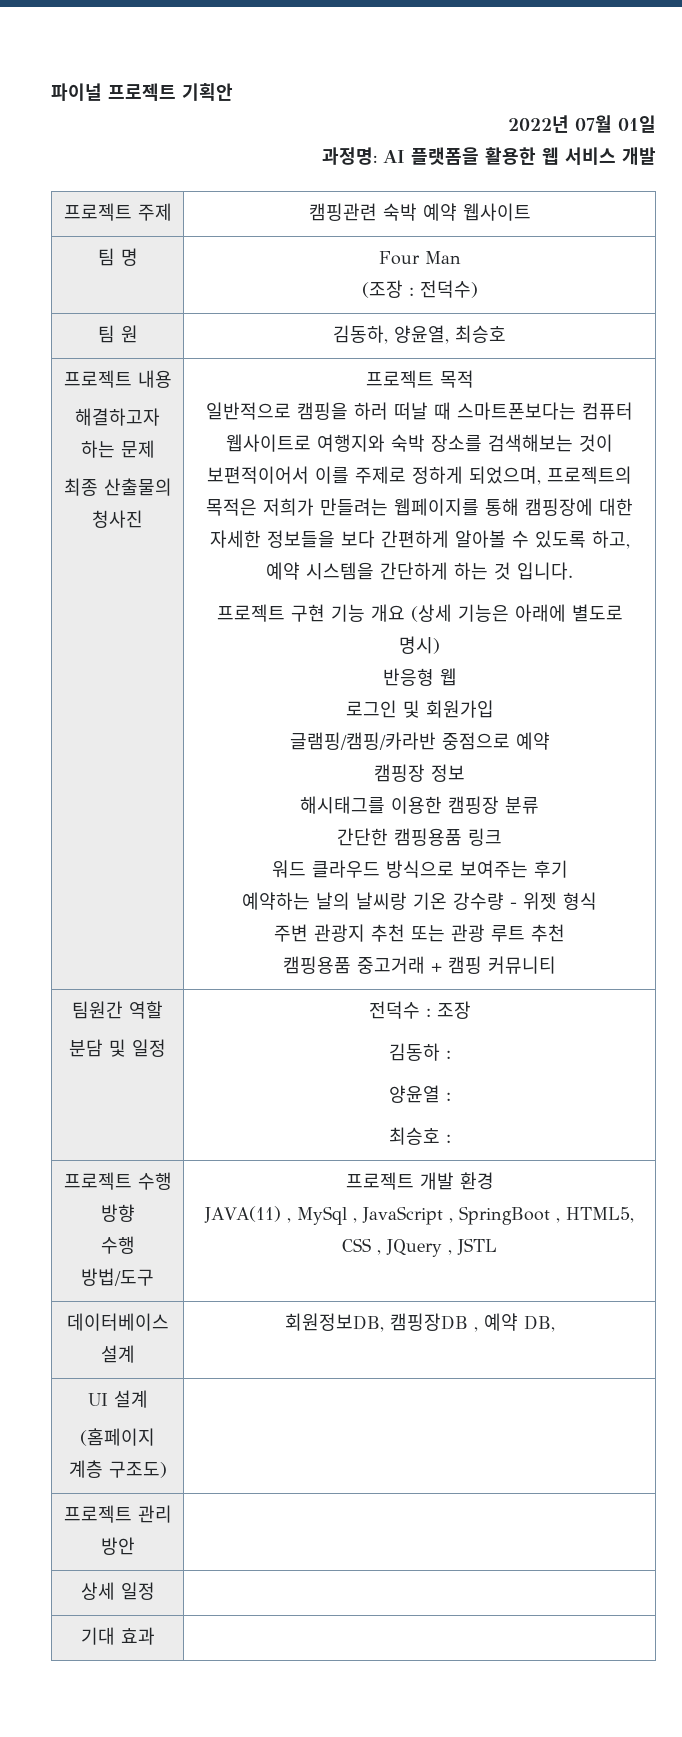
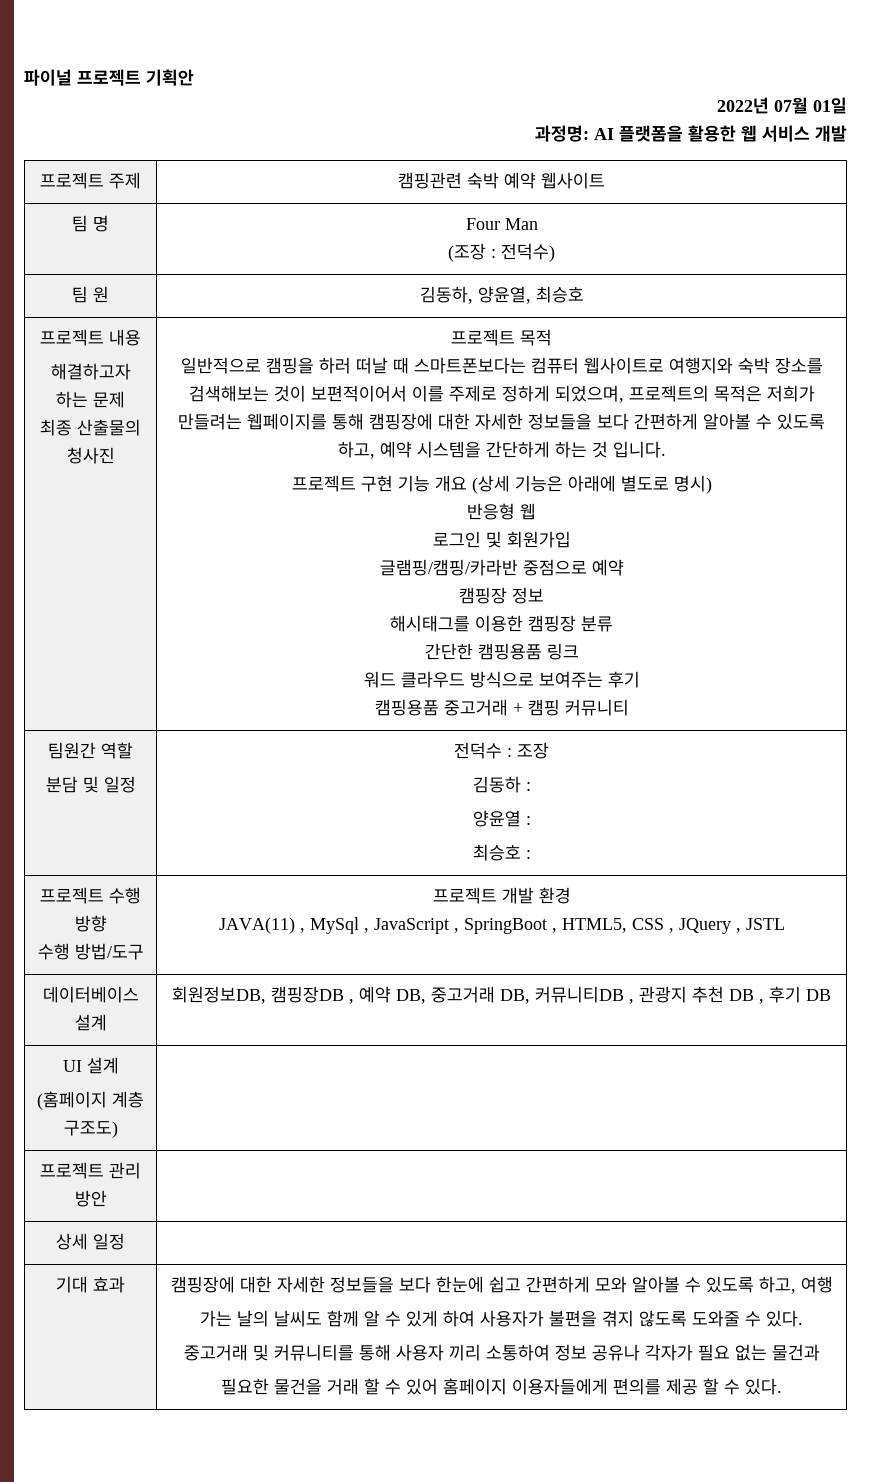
[242,892,597,910] [274,924,565,942] // 예약하는 날의 날씨랑 기온 강수량 - 위젯 형식 // 주변 관광지 추천 또는 관광 루트 추천 -> (640, 679) none
(555, 1323) none -> [431,986,831,1004] 중고거래 DB, 커뮤니티DB , 관광지 추천 DB , 후기 DB
(155, 1636) none -> [170,1276,833,1294] [200,1310,803,1327] [183,1344,820,1361] [221,1378,782,1395] 캠핑장에 대한 자세한 정보들을 보다 한눈에 쉽고 간편하게 모와 알아볼 수 있도록 하고, 여행 // 가는 날의 날씨도 함께 알 수 있게 하여 사용자가 불편을 겪지 않도록 도와줄 수 있다. // 중고거래 및 커뮤니티를 통해 사용자 끼리 소통하여 정보 공유나 각자가 필요 없는 물건과 // 필요한 물건을 거래 할 수 있어 홈페이지 이용자들에게 편의를 제공 할 수 있다.

